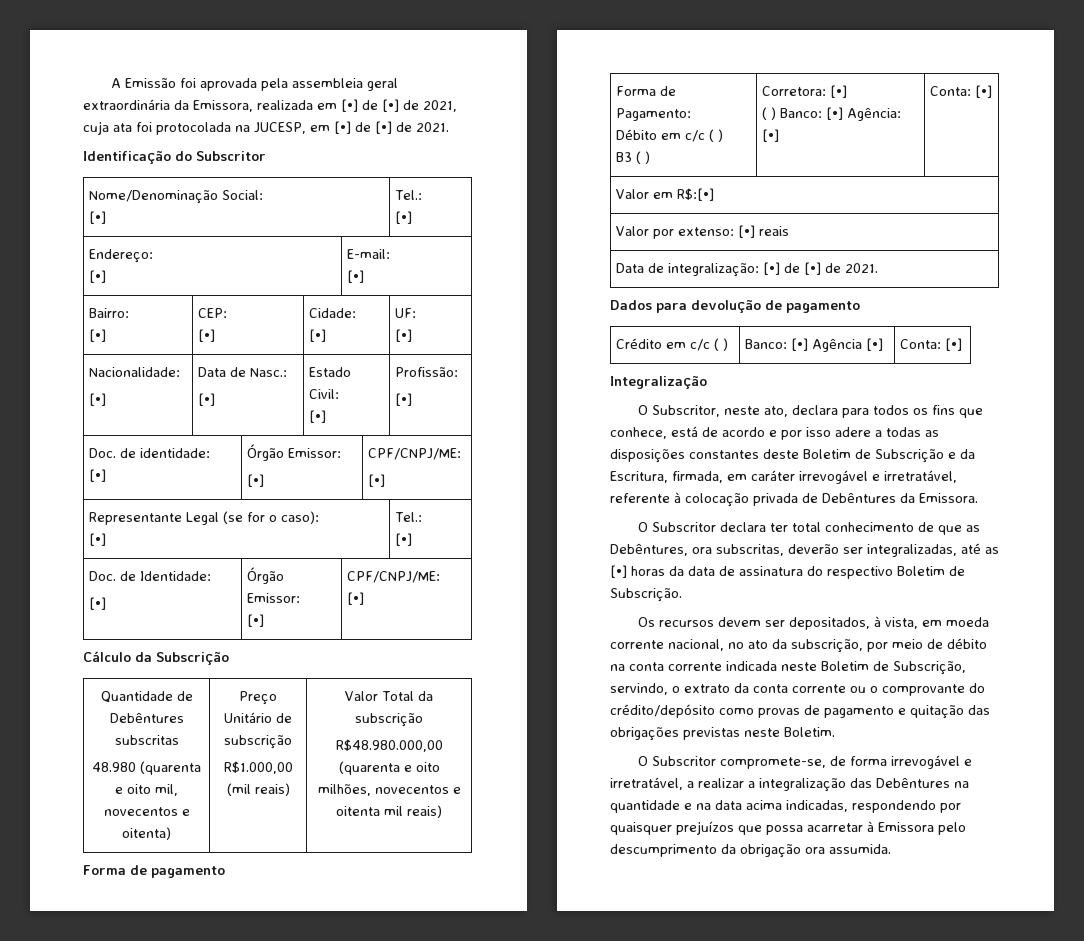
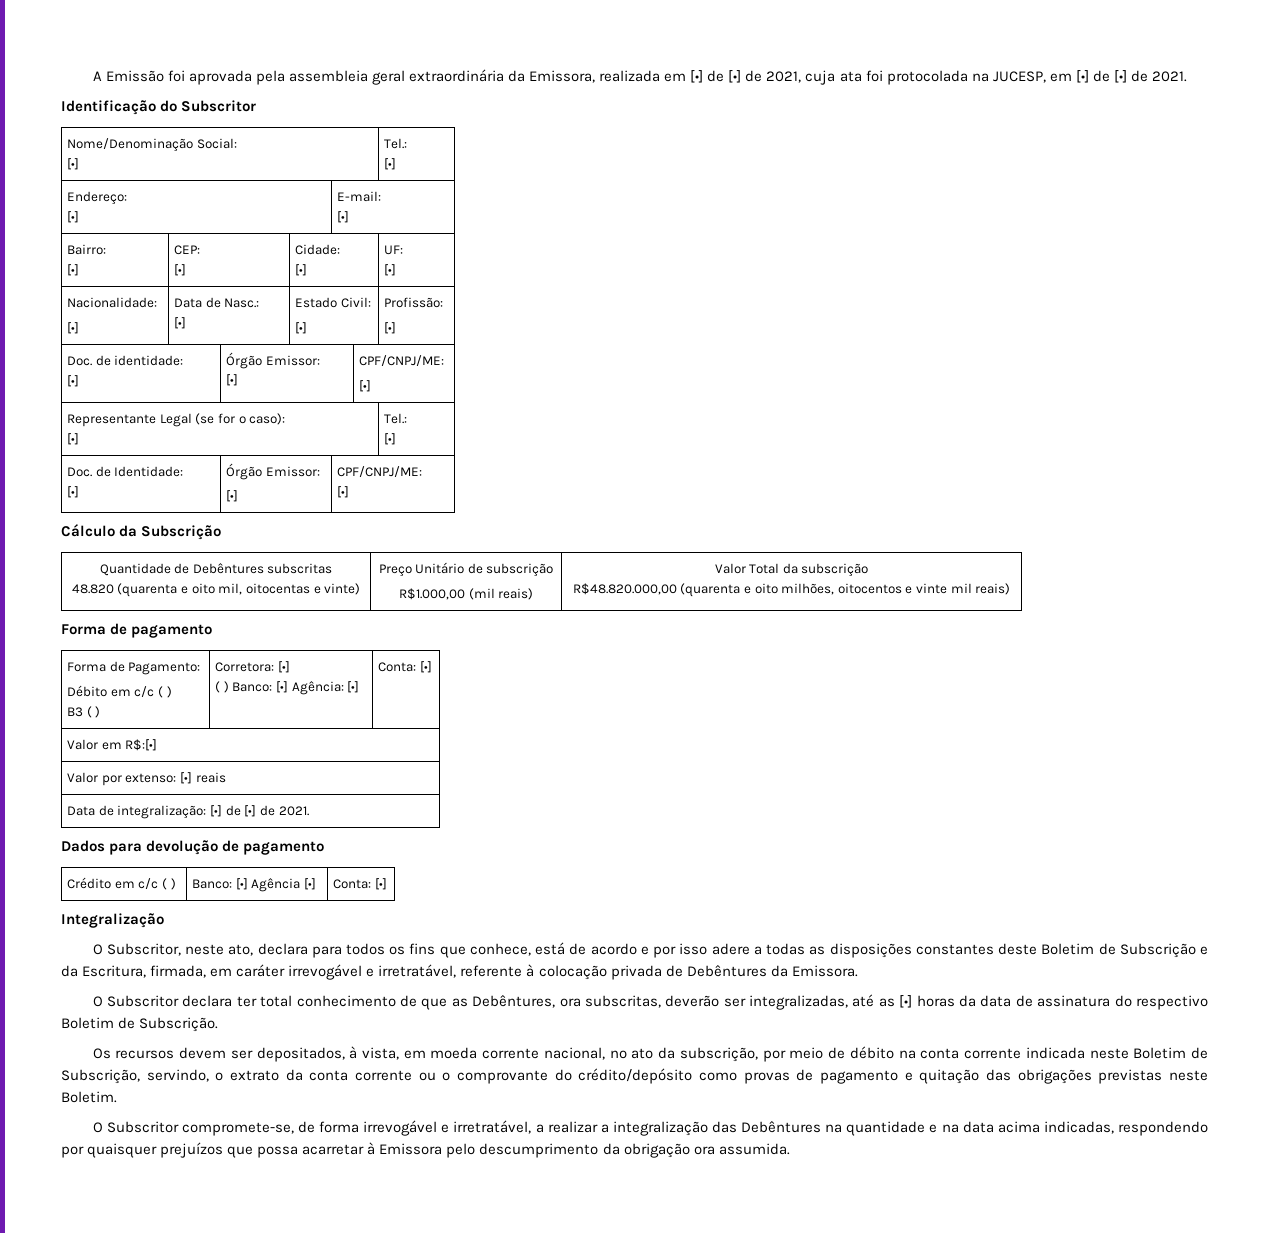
[92,762,136,772] 48.980 -> [71,584,114,594] 48.820
[103,807,190,816] [122,827,171,840] novecentos e oitenta) -> [245,583,361,595] oitocentas e vinte)
[335,739,443,752] R$48.980.000,00 -> [572,583,677,595] R$48.820.000,00
[374,785,461,794] [336,806,380,816] novecentos e oitenta -> [837,583,948,594] oitocentos e vinte

